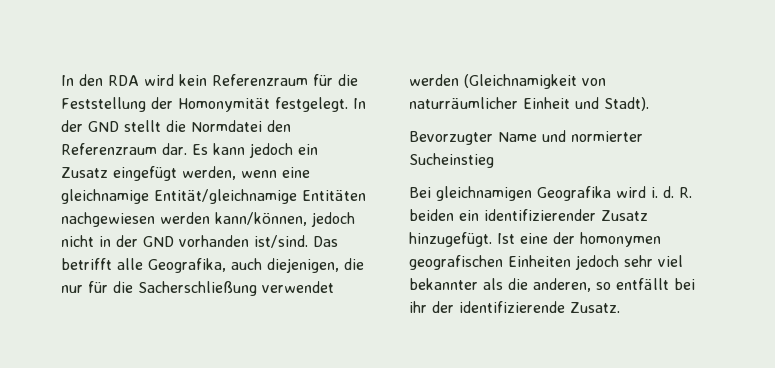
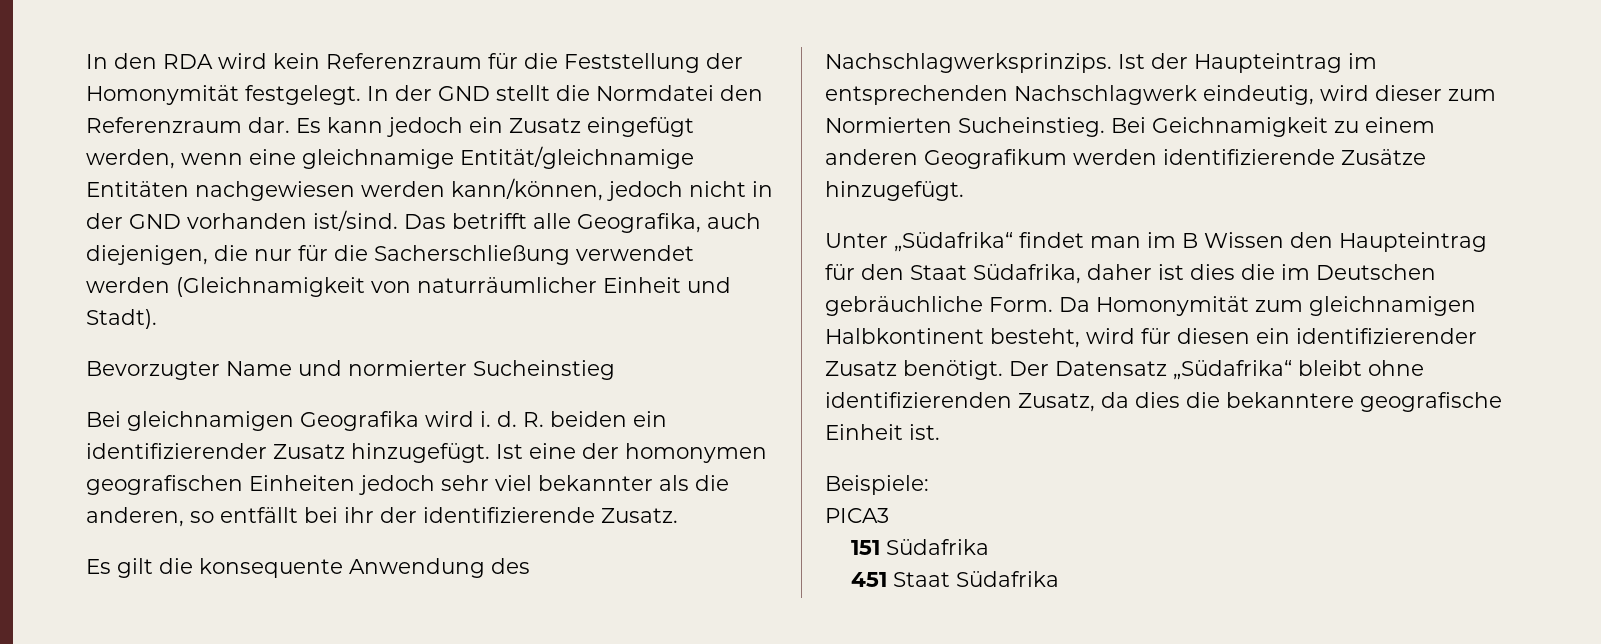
(620, 307) none -> [86,558,530,578] [825,53,1377,73] [825,85,1496,105] [825,117,1435,137] [825,149,1426,169] [825,181,964,201] [825,232,1487,252] [825,264,1436,284] [825,296,1476,316] [825,328,1477,348] [825,360,1424,380] [825,392,1502,412] [825,424,940,440] [825,475,929,495] [825,508,889,523] [850,539,989,555] [850,571,1059,587] // Es gilt die konsequente Anwendung des Nachschlagwerksprinzips. Ist der Haupteintrag im entsprechenden Nachschlagwerk eindeutig, wird dieser zum Normierten Sucheinstieg. Bei Geichnamigkeit zu einem anderen Geografikum werden identifizierende Zusätze hinzugefügt. // Unter „Südafrika“ findet man im B Wissen den Haupteintrag für den Staat Südafrika, daher ist dies die im Deutschen gebräuchliche Form. Da Homonymität zum gleichnamigen Halbkontinent besteht, wird für diesen ein identifizierender Zusatz benötigt. Der Datensatz „Südafrika“ bleibt ohne identifizierenden Zusatz, da dies die bekanntere geografische Einheit ist. // Beispiele: // PICA3 // 151 Südafrika // 451 Staat Südafrika

